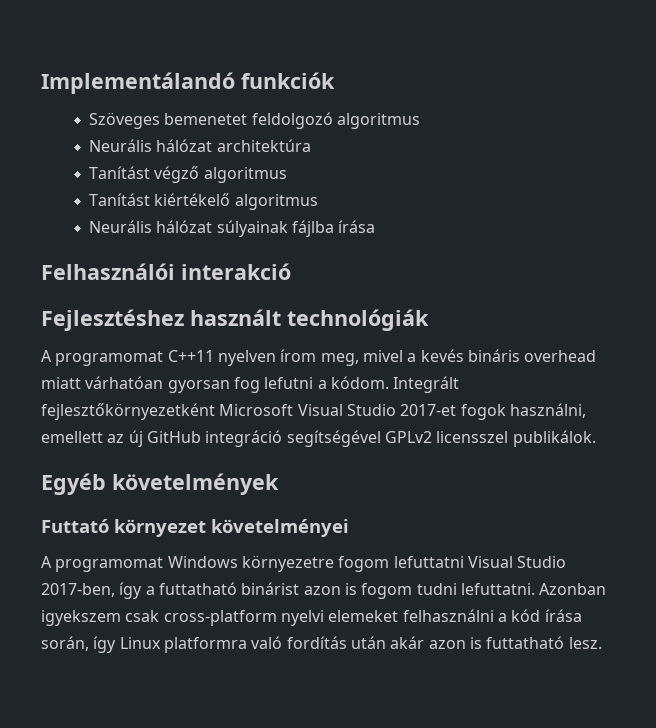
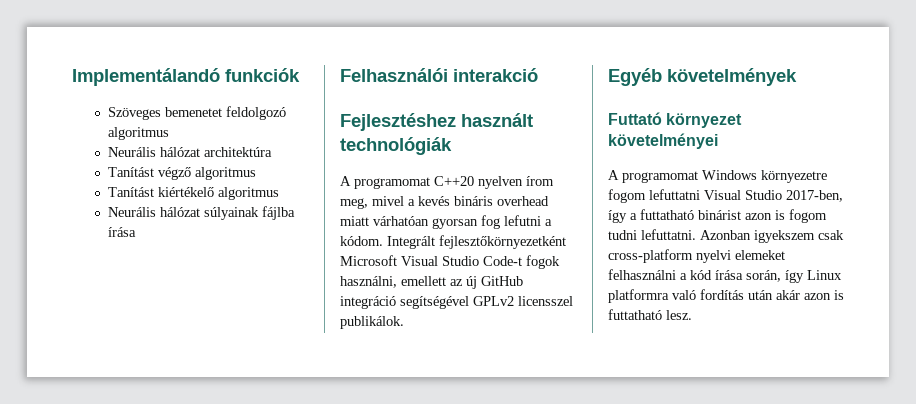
[167,350,214,362] C++11 -> [434,176,474,186] C++20
[400,404,457,416] 2017-et -> [483,256,522,266] Code-t

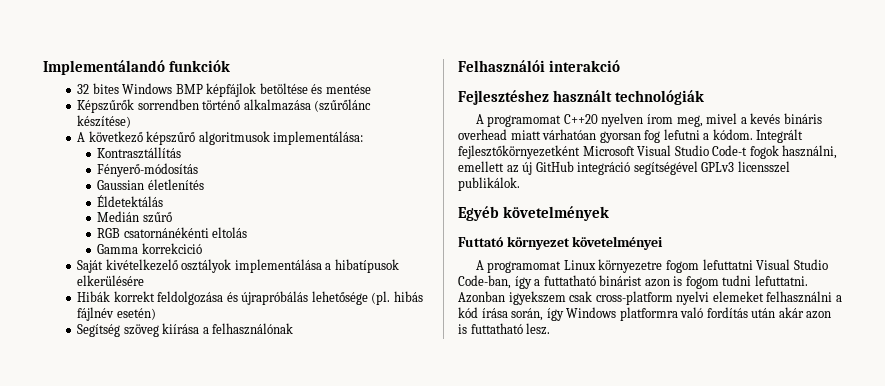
[107,106,286,120] [107,127,169,140] [107,147,272,157] [107,167,256,180] [107,187,279,200] [107,206,295,220] [107,227,136,237] Szöveges bemenetet feldolgozó algoritmus // Neurális hálózat architektúra // Tanítást végző algoritmus // Tanítást kiértékelő algoritmus // Neurális hálózat súlyainak fájlba írása -> [77,83,371,97] [77,99,372,113] [77,115,132,128] [77,131,364,145] [97,147,182,159] [97,163,199,177] [97,179,204,190] [97,195,164,207] [97,211,172,223] [97,227,248,238] [97,243,202,254] [77,259,399,273] [77,275,145,286] [77,291,423,305] [77,307,156,321] [77,323,294,337] 32 bites Windows BMP képfájlok betöltése és mentése // Képszűrők sorrendben történő alkalmazása (szűrőlánc készítése) // A következő képszűrő algoritmusok implementálása: // Kontrasztállítás // Fényerő-módosítás // Gaussian életlenítés // Éldetektálás // Medián szűrő // RGB csatornánékénti eltolás // Gamma korrekcició // Saját kivételkezelő osztályok implementálása a hibatípusok elkerülésére // Hibák korrekt feldolgozása és újrapróbálás lehetősége (pl. hibás fájlnév esetén) // Segítség szöveg kiírása a felhasználónak
[473,296,514,306] GPLv2 -> [701,162,735,172] GPLv3
[702,170,757,180] Windows -> [563,260,596,270] Linux
[786,190,843,202] 2017-ben, -> [458,275,511,289] Code-ban,
[807,270,842,280] Linux -> [566,307,617,318] Windows

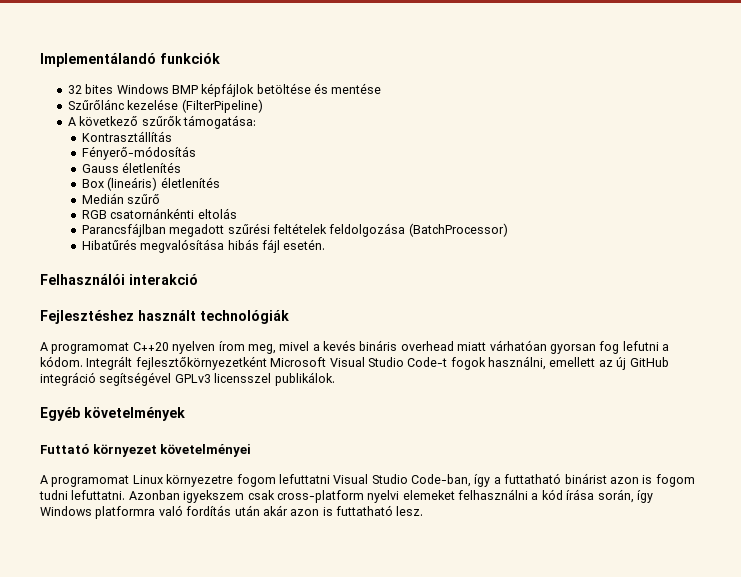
[77,99,372,113] [77,115,132,128] Képszűrők sorrendben történő alkalmazása (szűrőlánc készítése) -> [67,99,263,113] Szűrőlánc kezelése (FilterPipeline)
[146,131,364,145] képszűrő algoritmusok implementálása: -> [141,115,256,129] szűrők támogatása:
[97,179,204,190] [97,195,164,207] Gaussian életlenítés // Éldetektálás -> [81,162,182,173] [81,177,220,191] Gauss életlenítés // Box (lineáris) életlenítés
[123,227,209,238] csatornánékénti -> [110,208,195,219] csatornánkénti
[97,243,202,254] [77,259,399,273] [77,275,145,286] [77,291,423,305] [77,307,156,321] [77,323,294,337] Gamma korrekcició // Saját kivételkezelő osztályok implementálása a hibatípusok elkerülésére // Hibák korrekt feldolgozása és újrapróbálás lehetősége (pl. hibás fájlnév esetén) // Segítség szöveg kiírása a felhasználónak -> [81,223,508,237] [81,239,326,253] Parancsfájlban megadott szűrési feltételek feldolgozása (BatchProcessor) // Hibatűrés megvalósítása hibás fájl esetén.

